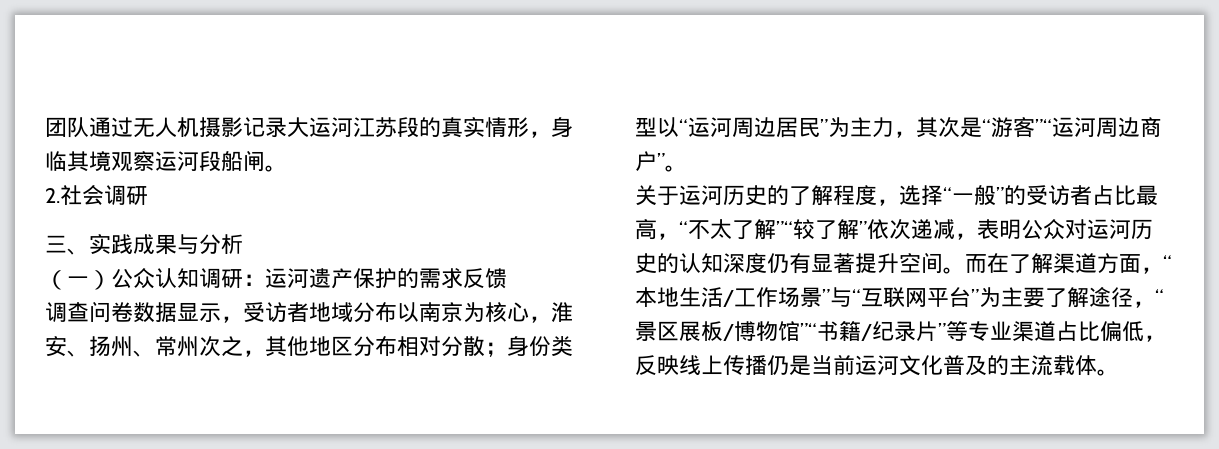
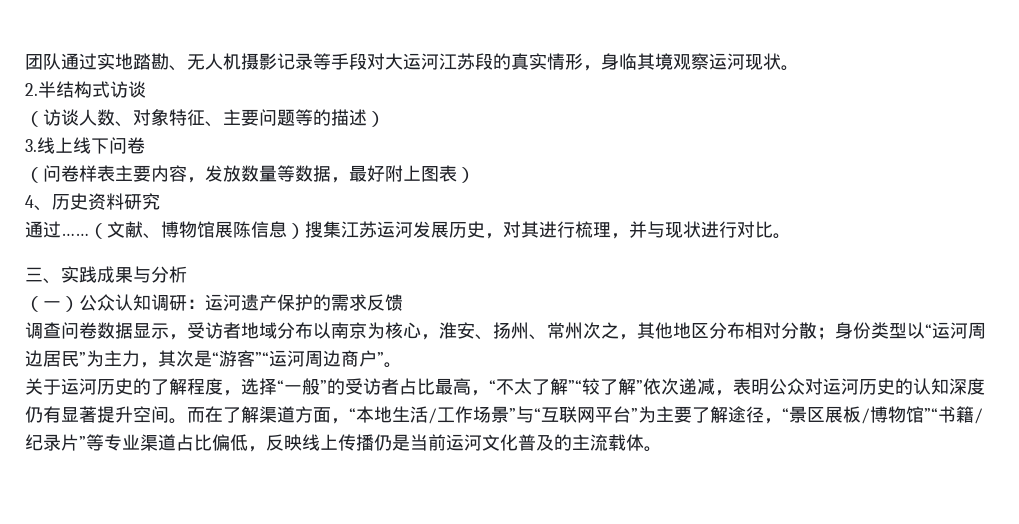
(133, 127) none -> [97,53,187,71] 实地踏勘、
(287, 127) none -> [313,53,385,70] 等手段对
[199,150,265,172] 段船闸 -> [745,53,781,70] 现状
[60,185,148,205] 社会调研 -> [38,81,146,98] [25,109,385,127] [25,137,145,154] [25,165,475,183] [25,193,160,211] [25,221,791,239] 半结构式访谈 // （访谈人数、对象特征、主要问题等的描述） // 3.线上线下问卷 // （问卷样表主要内容，发放数量等数据，最好附上图表） // 4、历史资料研究 // 通过……（文献、博物馆展陈信息）搜集江苏运河发展历史，对其进行梳理，并与现状进行对比。

